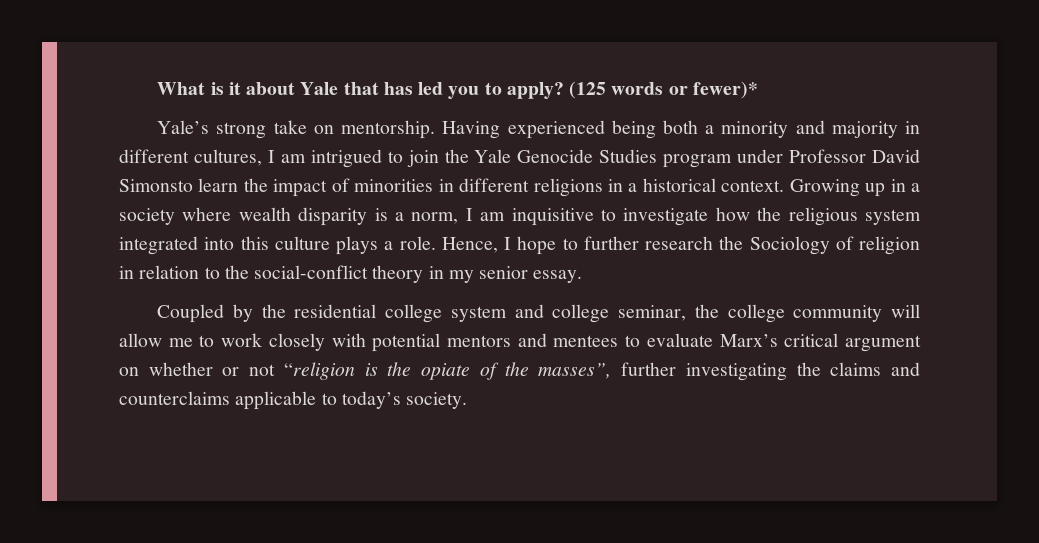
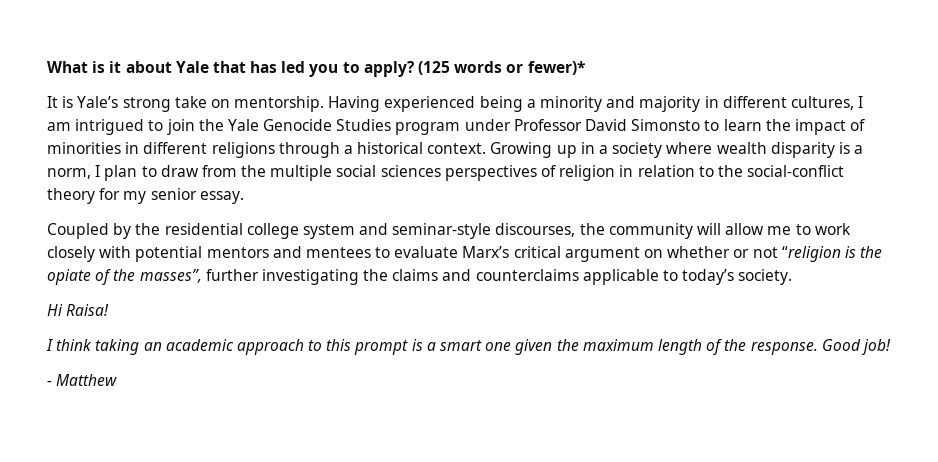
(758, 90) none -> [47,96,74,108] It is
[662,120,698,134] both -> (523, 104) none
(193, 185) none -> [704,120,720,131] to
[607,179,623,192] in -> [278,142,340,158] through
[480,207,921,226] [119,236,830,255] am inquisitive to investigate how the religious system integrated into this culture plays a role. Hence, I hope to further research the Sociology -> [104,165,537,181] plan to draw from the multiple social sciences perspectives
[428,266,444,279] in -> [99,188,121,200] for
[552,304,785,323] college seminar, the college -> [392,223,605,239] seminar-style discourses, the
(468, 400) none -> [47,304,110,316] [46,339,891,355] [47,374,118,386] // Hi Raisa! // I think taking an academic approach to this prompt is a smart one given the maximum length of the response. Good job! // - Matthew

